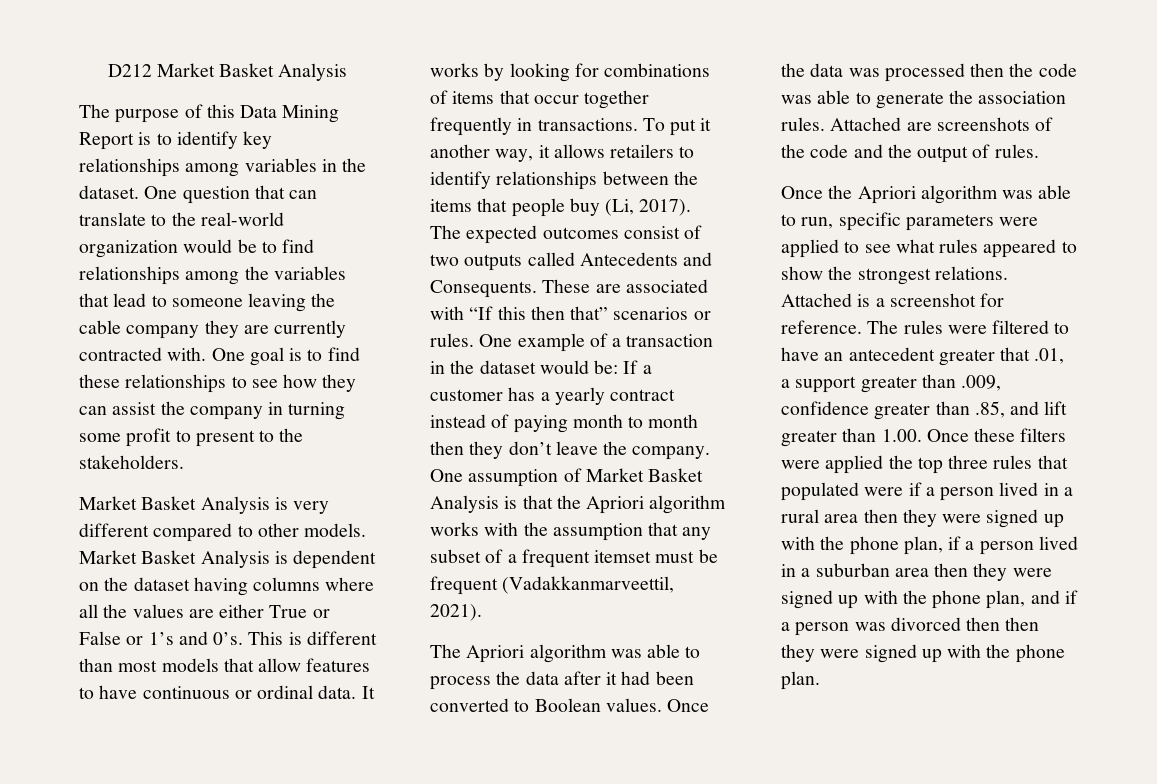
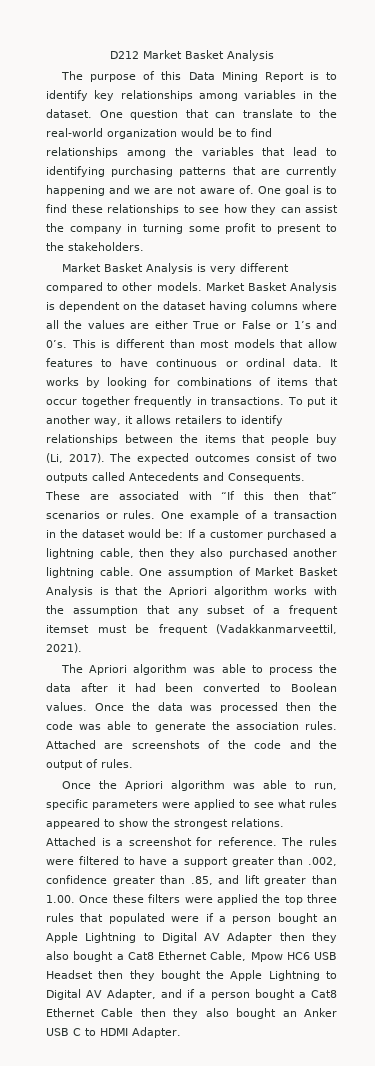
[171,293,336,312] [79,320,347,339] [79,347,207,361] someone leaving the cable company they are currently contracted with. -> [46,166,337,177] [46,185,254,196] identifying purchasing patterns that are currently happening and we are not aware of.
[508,387,676,405] [430,414,699,433] [430,441,711,460] has a yearly contract instead of paying month to month then they don’t leave the company. -> [266,529,337,540] [46,548,337,559] [46,567,134,578] purchased a lightning cable, then they also purchased another lightning cable.
[824,347,1065,366] an antecedent greater that .01, -> (168, 860) none
[961,375,1002,391] .009, -> [308,857,337,866] .002,
[999,482,1073,496] [781,509,1064,528] [781,536,1078,555] [781,563,1052,581] [781,590,1078,609] [781,617,1040,636] [781,644,1065,663] [781,671,820,690] lived in a rural area then they were signed up with the phone plan, if a person lived in a suburban area then they were signed up with the phone plan, and if a person was divorced then then they were signed up with the phone plan. -> [277,913,337,924] [46,932,337,943] [46,951,337,962] [46,970,337,981] [46,989,337,1000] [46,1008,337,1019] [46,1027,181,1038] bought an Apple Lightning to Digital AV Adapter then they also bought a Cat8 Ethernet Cable, Mpow HC6 USB Headset then they bought the Apple Lightning to Digital AV Adapter, and if a person bought a Cat8 Ethernet Cable then they also bought an Anker USB C to HDMI Adapter.

